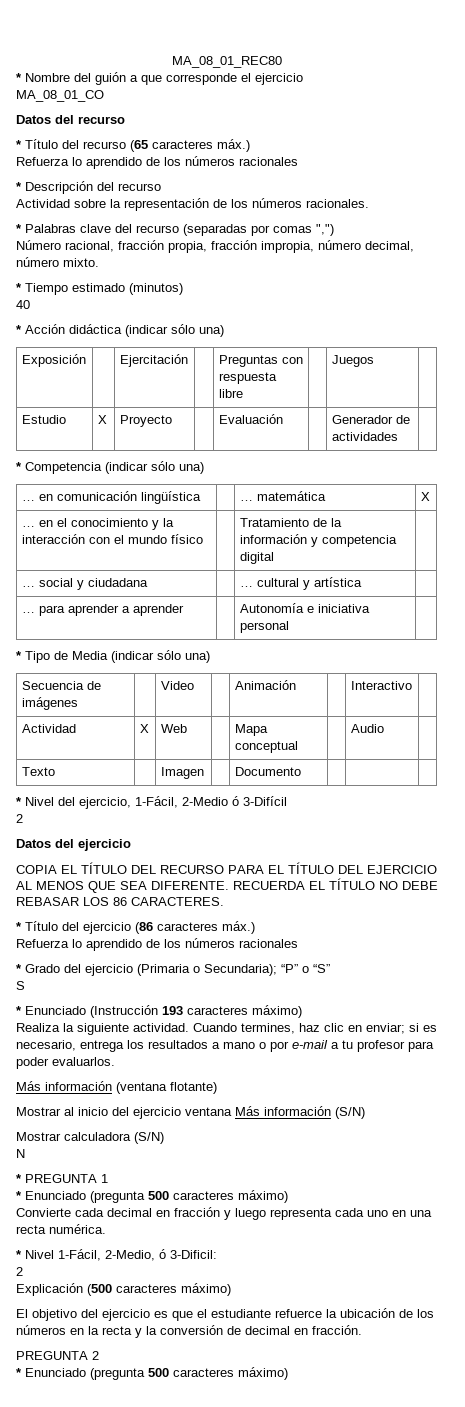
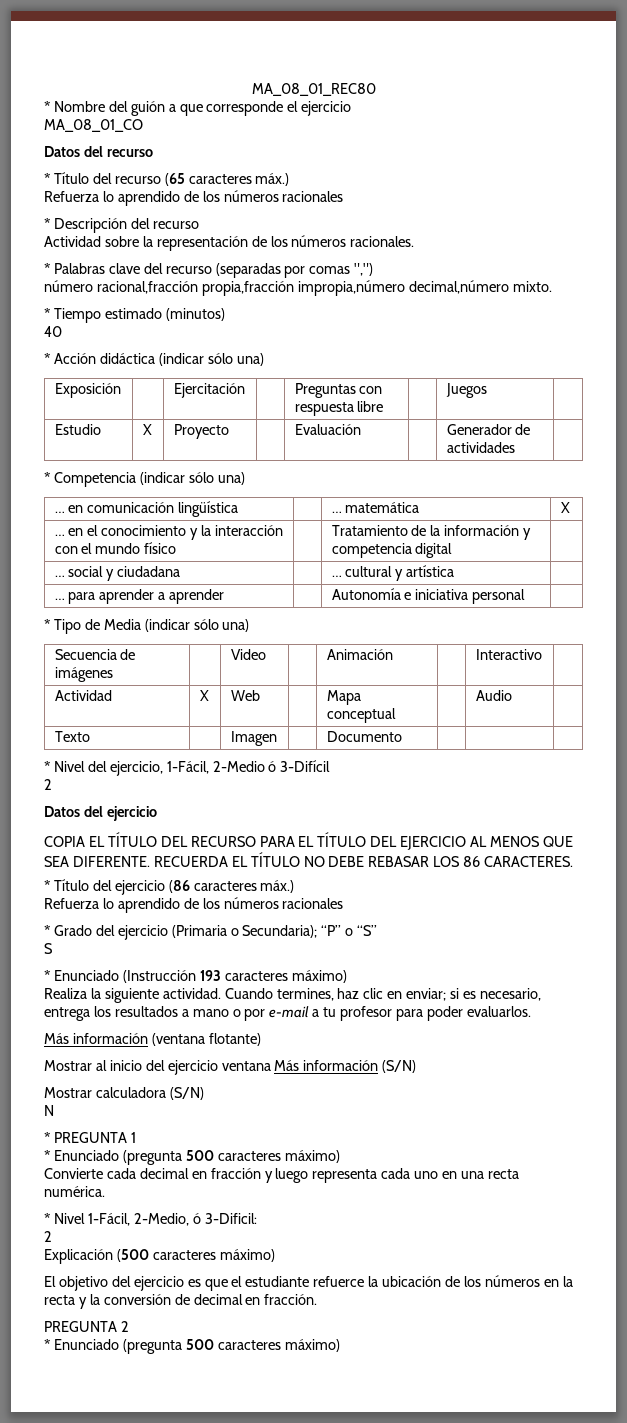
[16,240,414,253] [16,257,59,267] Número racional, fracción propia, fracción impropia, número decimal, número -> [44,280,509,296] número racional,fracción propia,fracción impropia,número decimal,número

